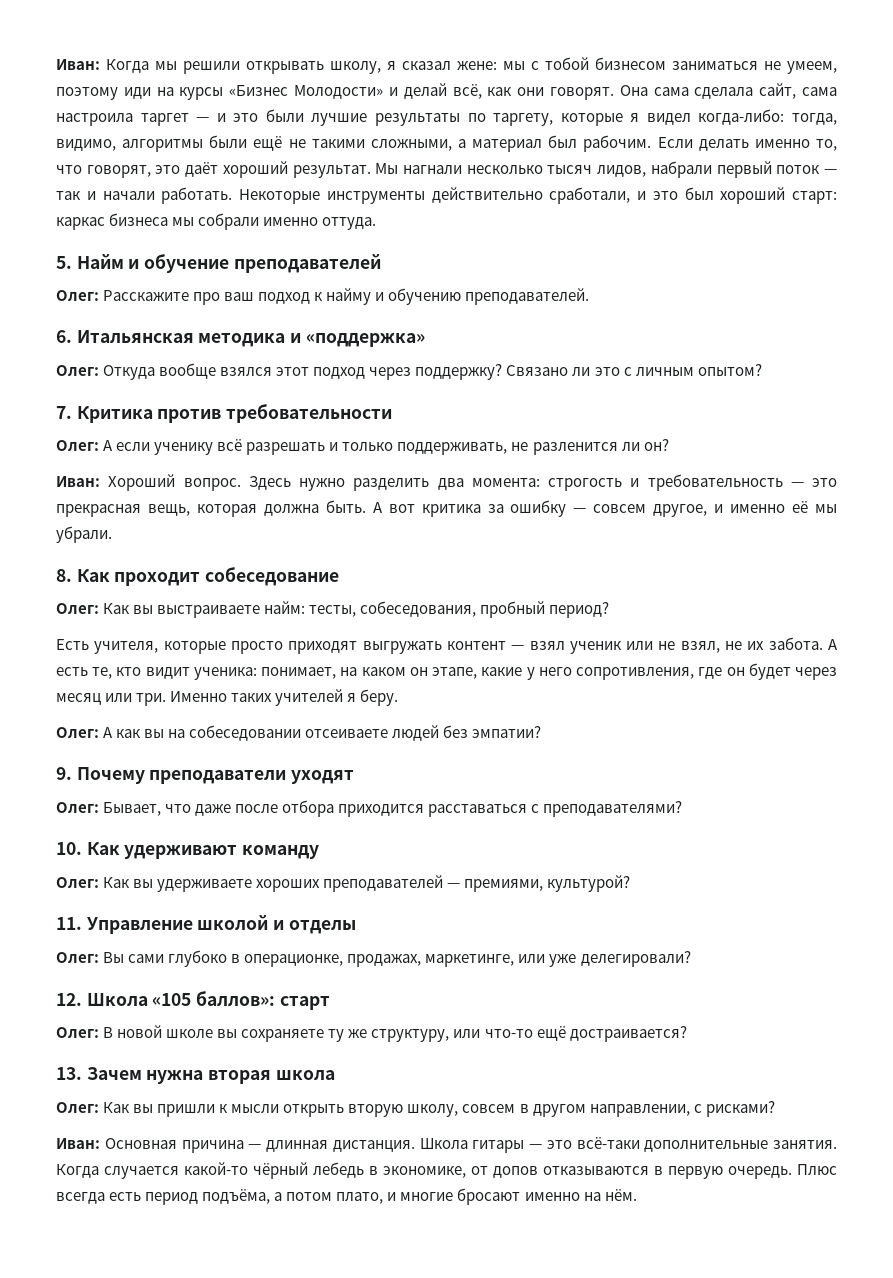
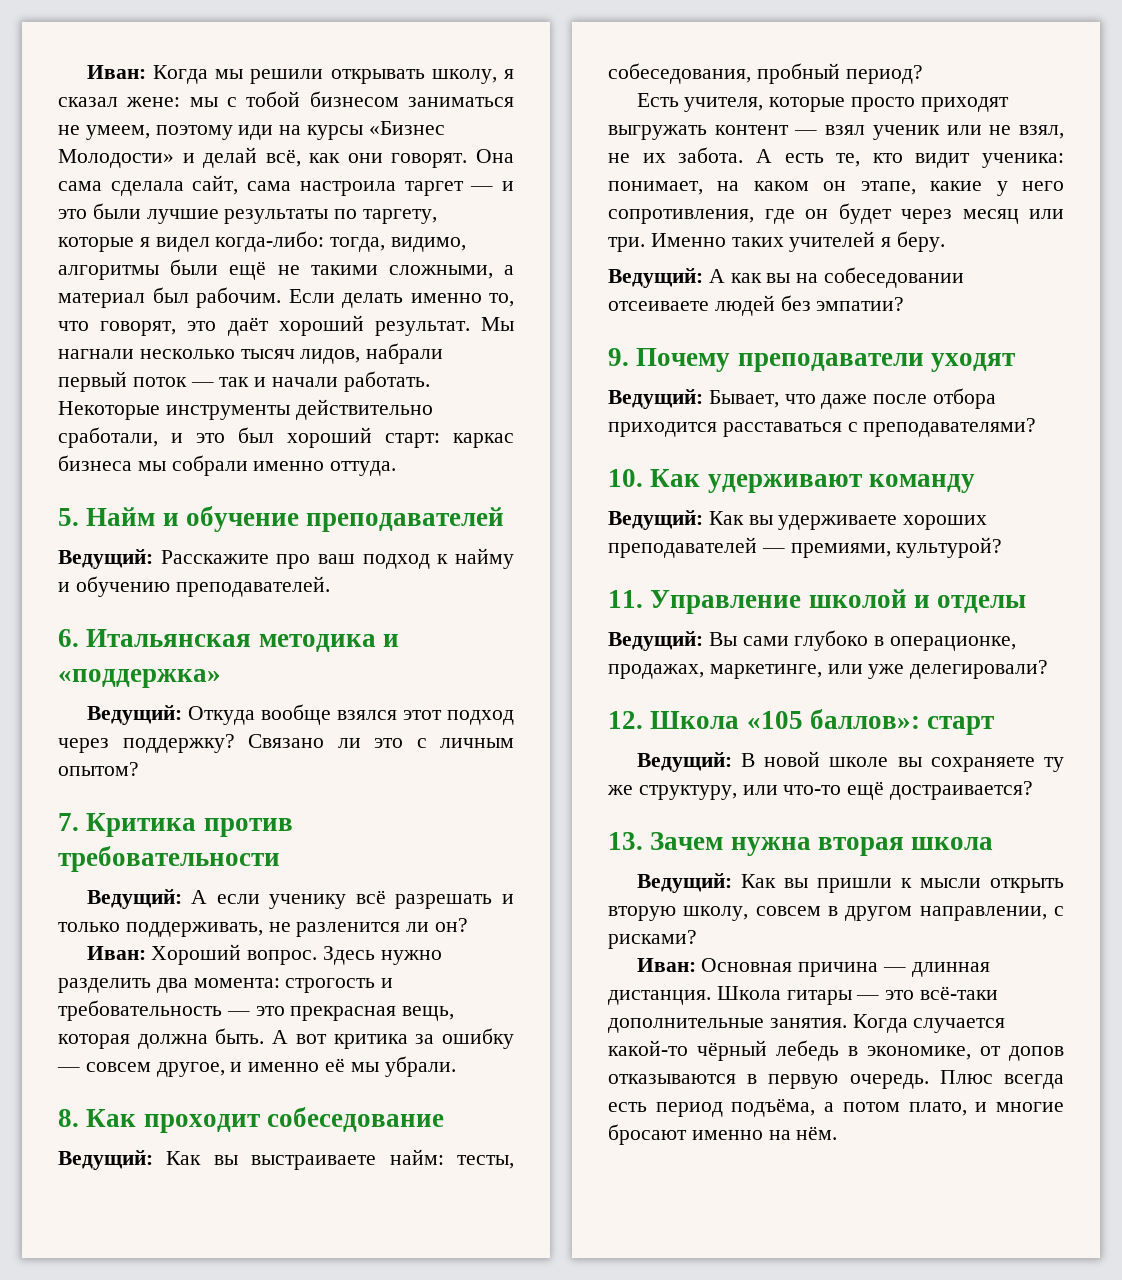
[56,290,99,301] Олег: -> [58,549,153,569] Ведущий:
[56,365,99,376] Олег: -> [86,705,182,725] Ведущий:
[56,440,99,451] Олег: -> [86,889,182,909] Ведущий:
[56,603,99,614] Олег: -> [58,1150,153,1170] Ведущий:
[56,727,99,738] Олег: -> [608,268,703,288] Ведущий:
[56,802,99,813] Олег: -> [608,389,703,409] Ведущий:
[56,877,99,888] Олег: -> [608,510,703,530] Ведущий:
[56,952,99,963] Олег: -> [608,631,703,651] Ведущий:
[56,1027,99,1038] Олег: -> [636,752,732,772] Ведущий:
[56,1102,99,1113] Олег: -> [636,873,732,893] Ведущий:

